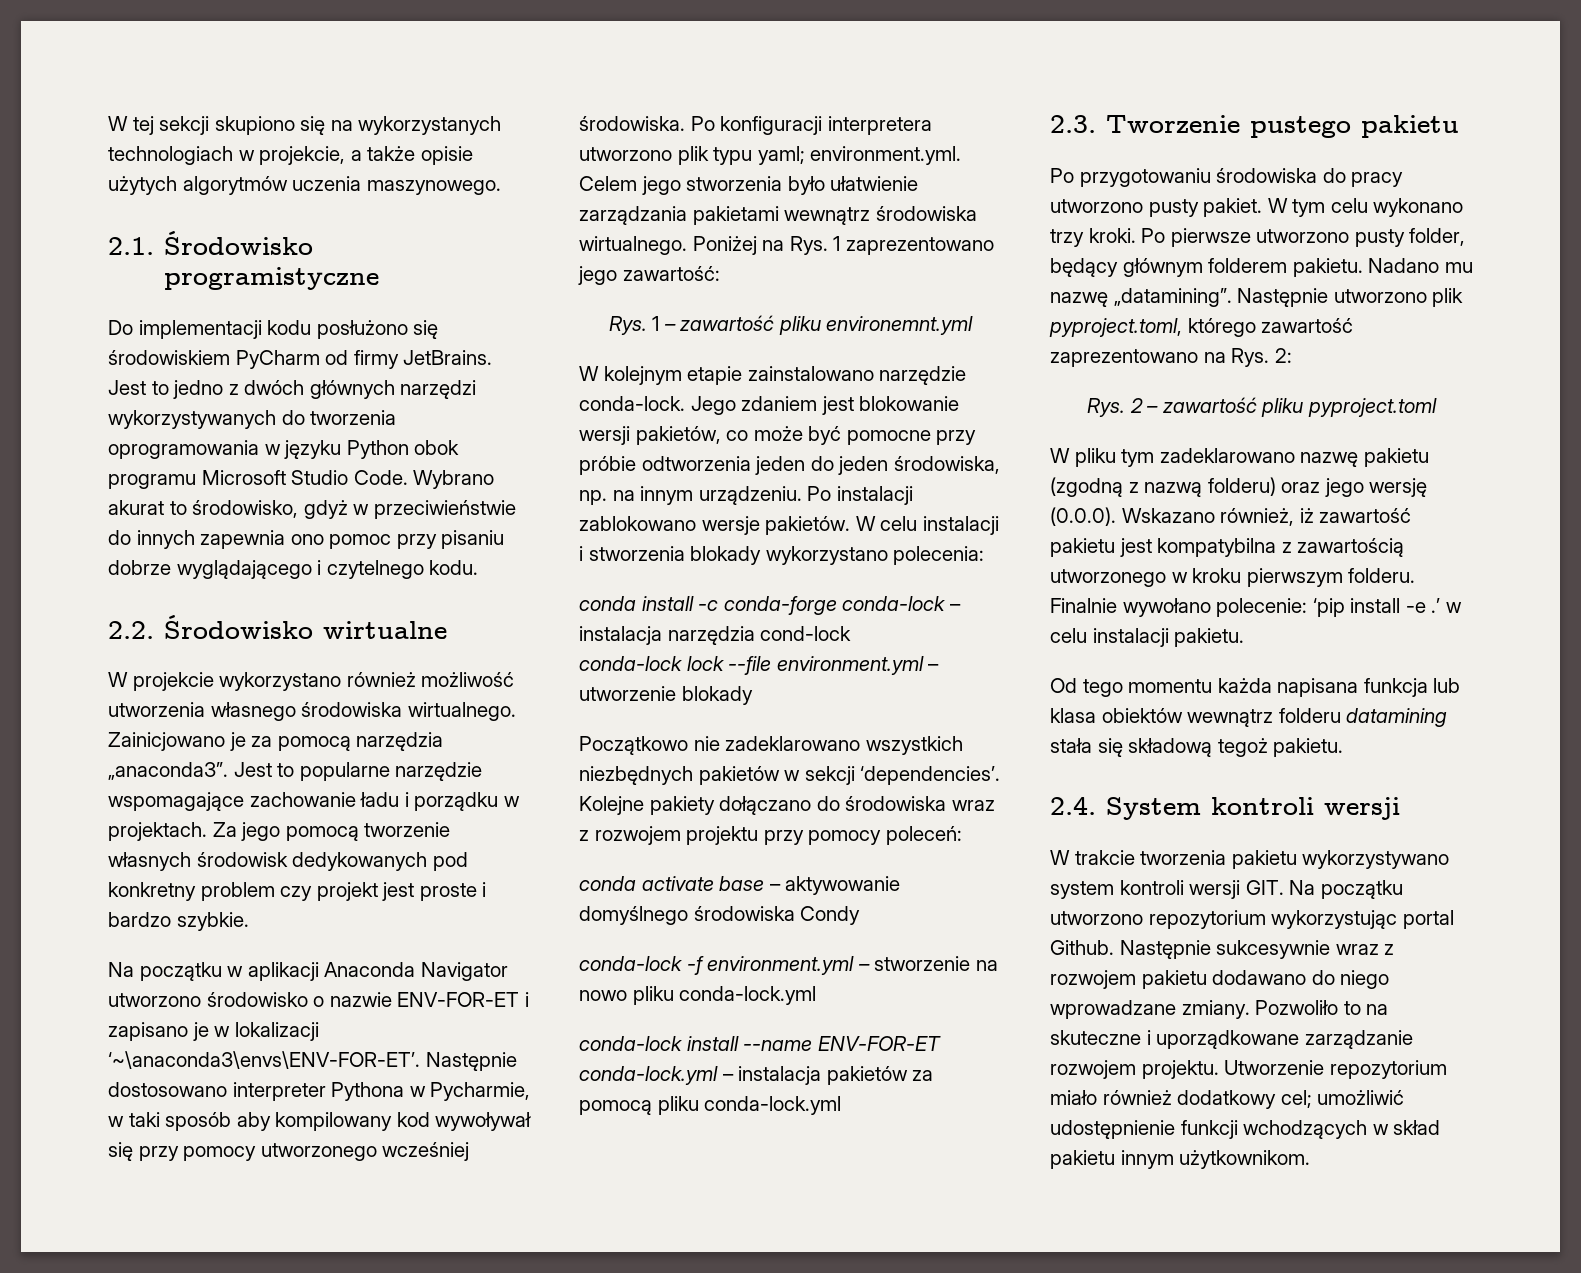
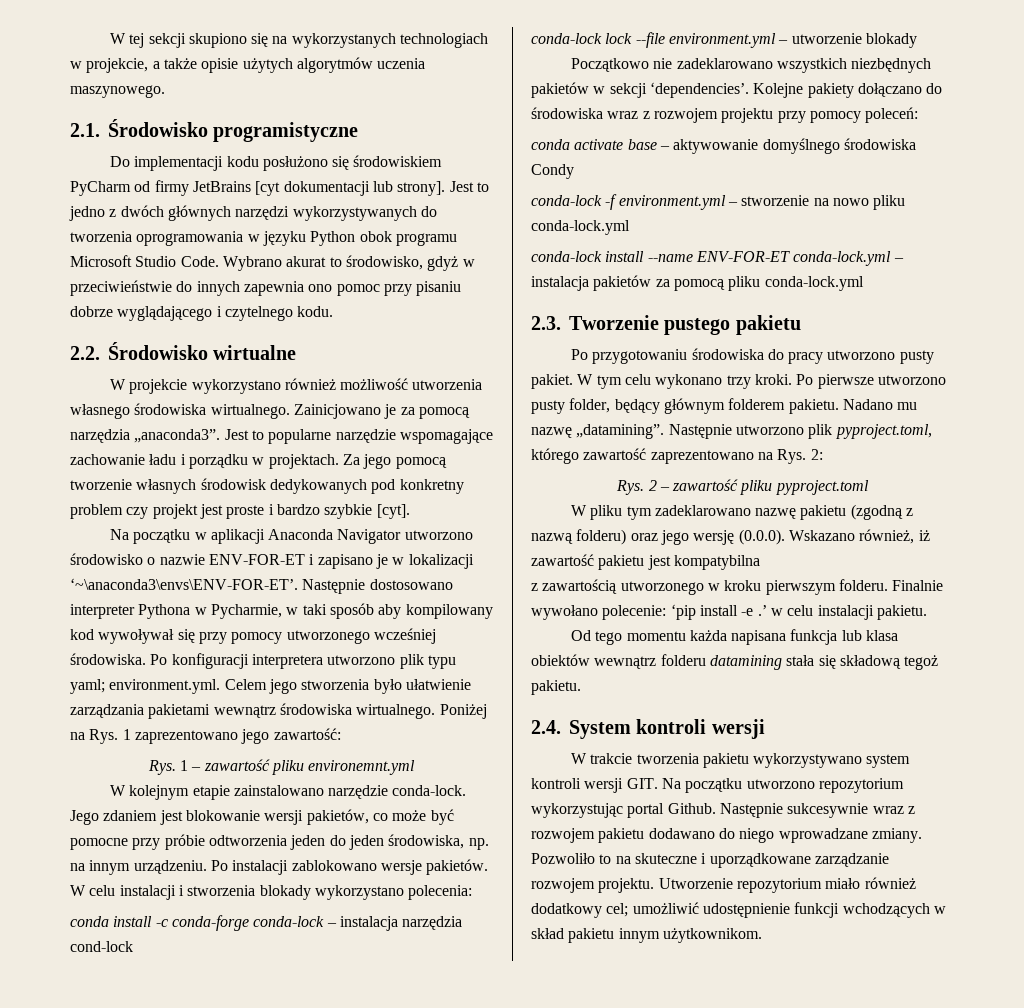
[403,350,493,365] JetBrains. -> [192,181,446,196] JetBrains [cyt dokumentacji lub strony].
[176,912,249,931] szybkie. -> [324,504,410,519] szybkie [cyt].
(1277, 547) none -> (760, 562) //

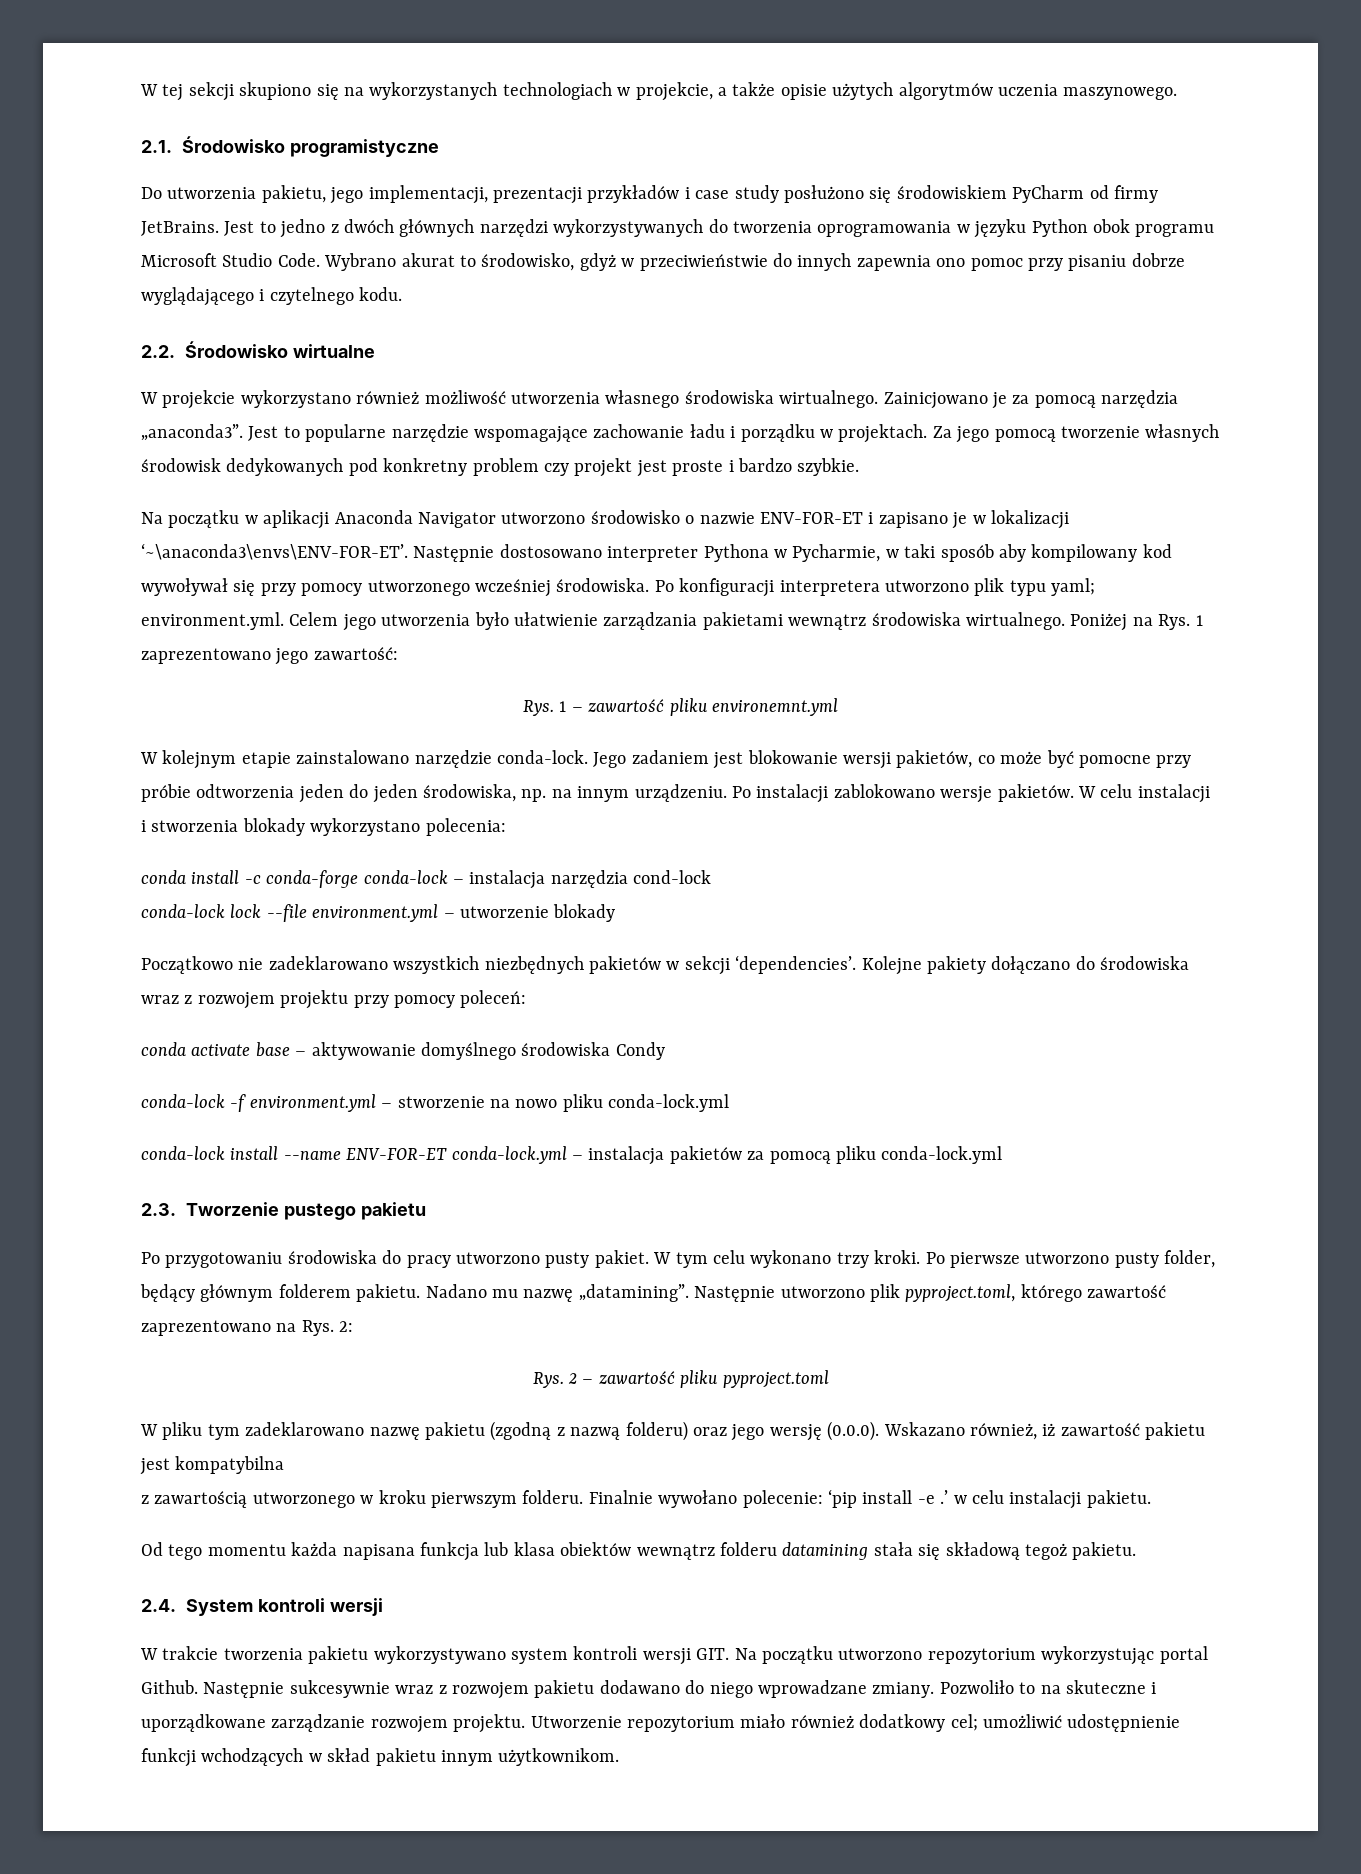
[134,156,259,171] implementacji kodu -> [167,185,779,204] utworzenia pakietu, jego implementacji, prezentacji przykładów i case study
[192,181,446,196] JetBrains [cyt dokumentacji lub strony]. -> [141,221,219,236] JetBrains.
[324,504,410,519] szybkie [cyt]. -> [797,458,860,476] szybkie.
[301,679,370,690] stworzenia -> [381,614,471,626] utworzenia
[103,810,158,821] zdaniem -> [631,750,709,764] zadaniem

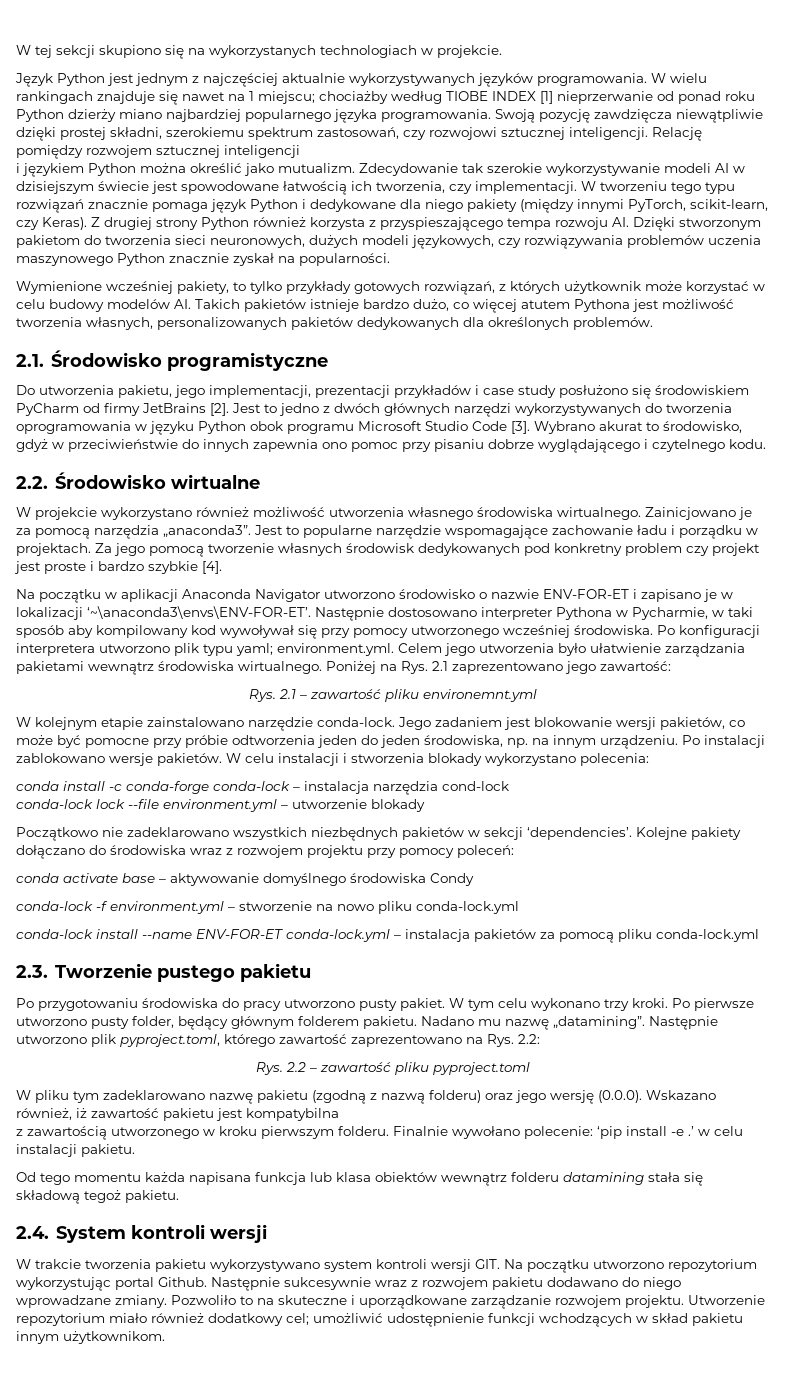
[635,82,1178,101] projekcie, a także opisie użytych algorytmów uczenia maszynowego. -> [437,45,502,58] [15,73,707,87] [16,91,755,105] [16,109,763,123] [16,127,702,141] [16,145,300,159] [16,163,745,177] [16,181,735,195] [16,199,768,213] [16,217,761,231] [16,235,761,249] [16,253,390,266] [16,281,765,295] [16,299,734,313] [16,317,653,330] projekcie. // Język Python jest jednym z najczęściej aktualnie wykorzystywanych języków programowania. W wielu rankingach znajduje się nawet na 1 miejscu; chociażby według TIOBE INDEX [1] nieprzerwanie od ponad roku Python dzierży miano najbardziej popularnego języka programowania. Swoją pozycję zawdzięcza niewątpliwie dzięki prostej składni, szerokiemu spektrum zastosowań, czy rozwojowi sztucznej inteligencji. Relację pomiędzy rozwojem sztucznej inteligencji // i językiem Python można określić jako mutualizm. Zdecydowanie tak szerokie wykorzystywanie modeli AI w dzisiejszym świecie jest spowodowane łatwością ich tworzenia, czy implementacji. W tworzeniu tego typu rozwiązań znacznie pomaga język Python i dedykowane dla niego pakiety (między innymi PyTorch, scikit-learn, czy Keras). Z drugiej strony Python również korzysta z przyspieszającego tempa rozwoju AI. Dzięki stworzonym pakietom do tworzenia sieci neuronowych, dużych modeli językowych, czy rozwiązywania problemów uczenia maszynowego Python znacznie zyskał na popularności. // Wymienione wcześniej pakiety, to tylko przykłady gotowych rozwiązań, z których użytkownik może korzystać w celu budowy modelów AI. Takich pakietów istnieje bardzo dużo, co więcej atutem Pythona jest możliwość tworzenia własnych, personalizowanych pakietów dedykowanych dla określonych problemów.
[141,221,219,236] JetBrains. -> [142,403,229,416] JetBrains [2].
[277,253,320,267] Code. -> [472,421,530,434] Code [3].
[797,458,860,476] szybkie. -> [148,561,222,574] szybkie [4].
[1195,615,1203,626] 1 -> [432,661,448,671] 2.1
[559,701,567,712] 1 -> [278,689,296,699] 2.1
[339,1321,354,1332] [532,1372,577,1388] 2: // Rys. 2 -> [518,1034,540,1044] [255,1062,306,1075] 2.2: // Rys. 2.2

